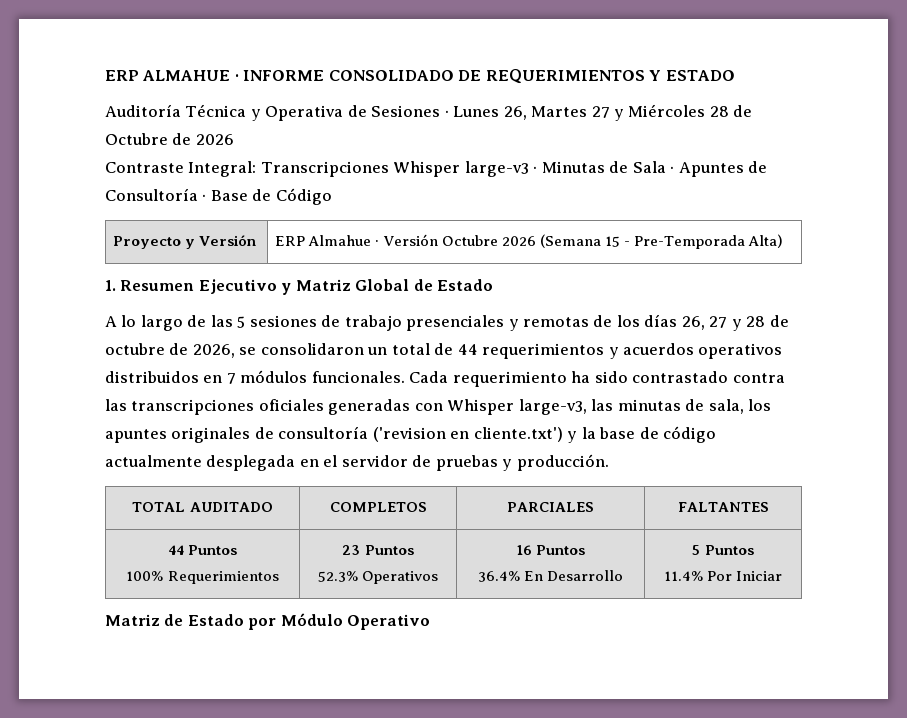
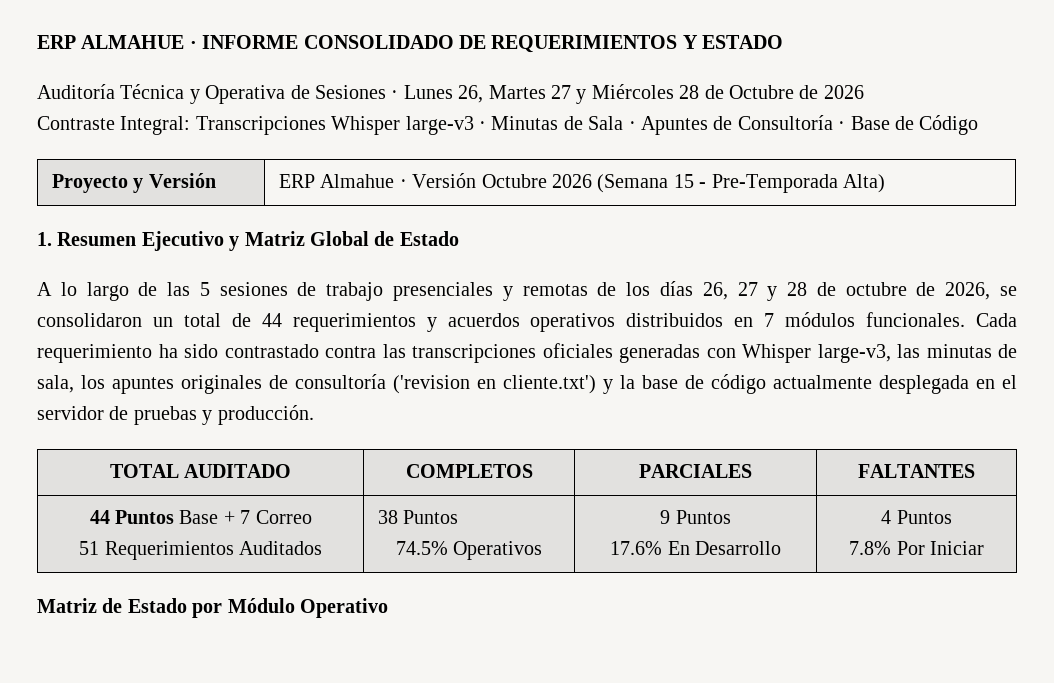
[126,571,164,581] // 100% -> [179,510,312,524] [79,541,100,555] Base + 7 Correo // 51
[342,545,414,555] [317,571,358,582] | 23 Puntos // 52.3% -> [238,541,322,555] [377,510,459,524] [395,541,448,555] Auditados | 38 Puntos // 74.5%
[515,545,586,555] [477,571,520,582] 16 Puntos // 36.4% -> [660,510,731,524] [610,541,663,555] 9 Puntos // 17.6%
[692,545,754,555] [663,571,703,581] 5 Puntos // 11.4% -> [881,510,952,524] [849,541,892,555] 4 Puntos // 7.8%

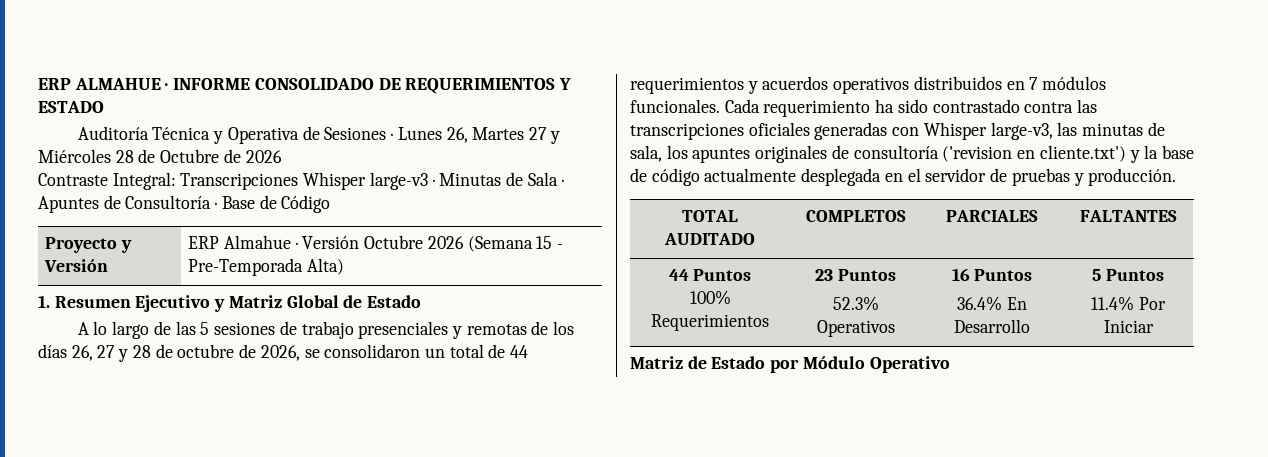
[179,510,312,524] [79,541,100,555] Base + 7 Correo // 51 -> [689,290,731,305] // 100%
[238,541,322,555] [377,510,459,524] [395,541,448,555] Auditados | 38 Puntos // 74.5% -> [815,269,896,281] [832,296,879,311] | 23 Puntos // 52.3%
[660,510,731,524] [610,541,663,555] 9 Puntos // 17.6% -> [951,268,1033,281] [957,296,1003,311] 16 Puntos // 36.4%
[881,510,952,524] [849,541,892,555] 4 Puntos // 7.8% -> [1092,269,1164,281] [1091,296,1135,311] 5 Puntos // 11.4%

